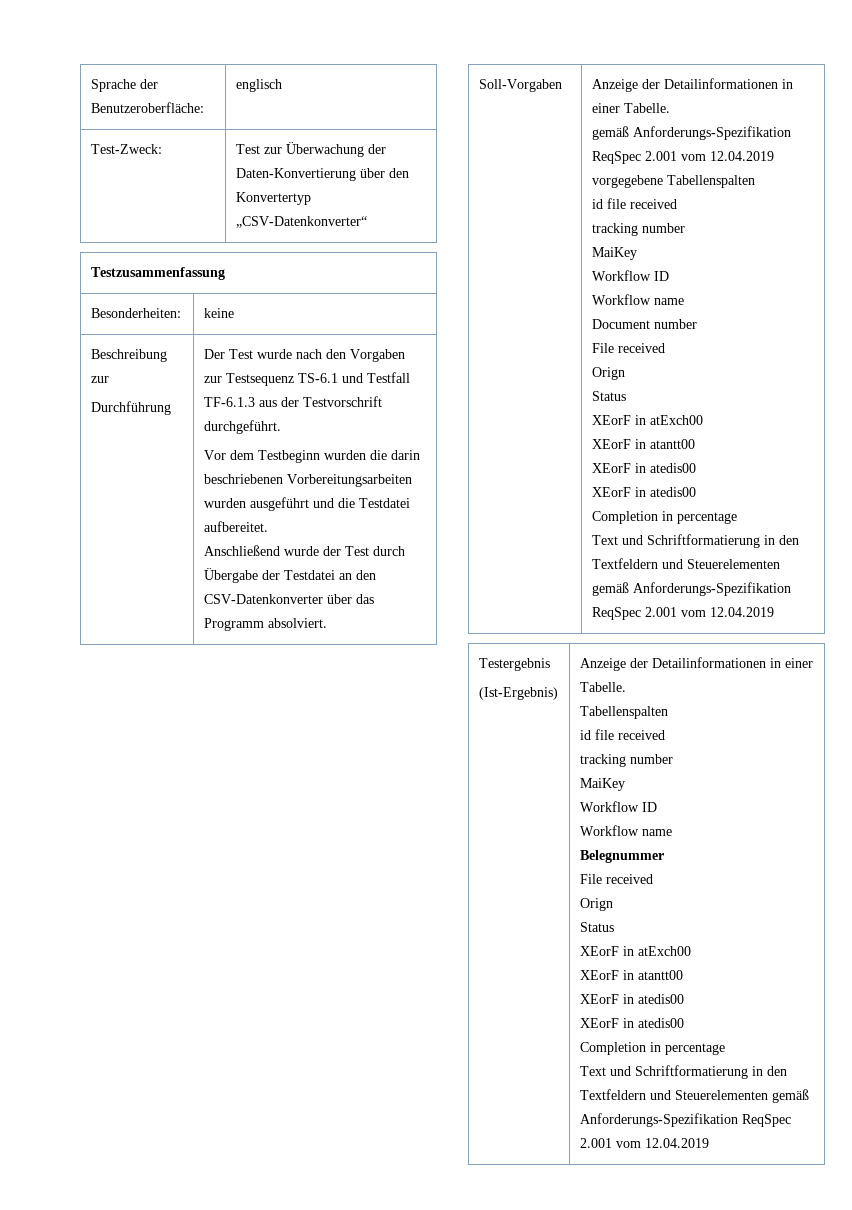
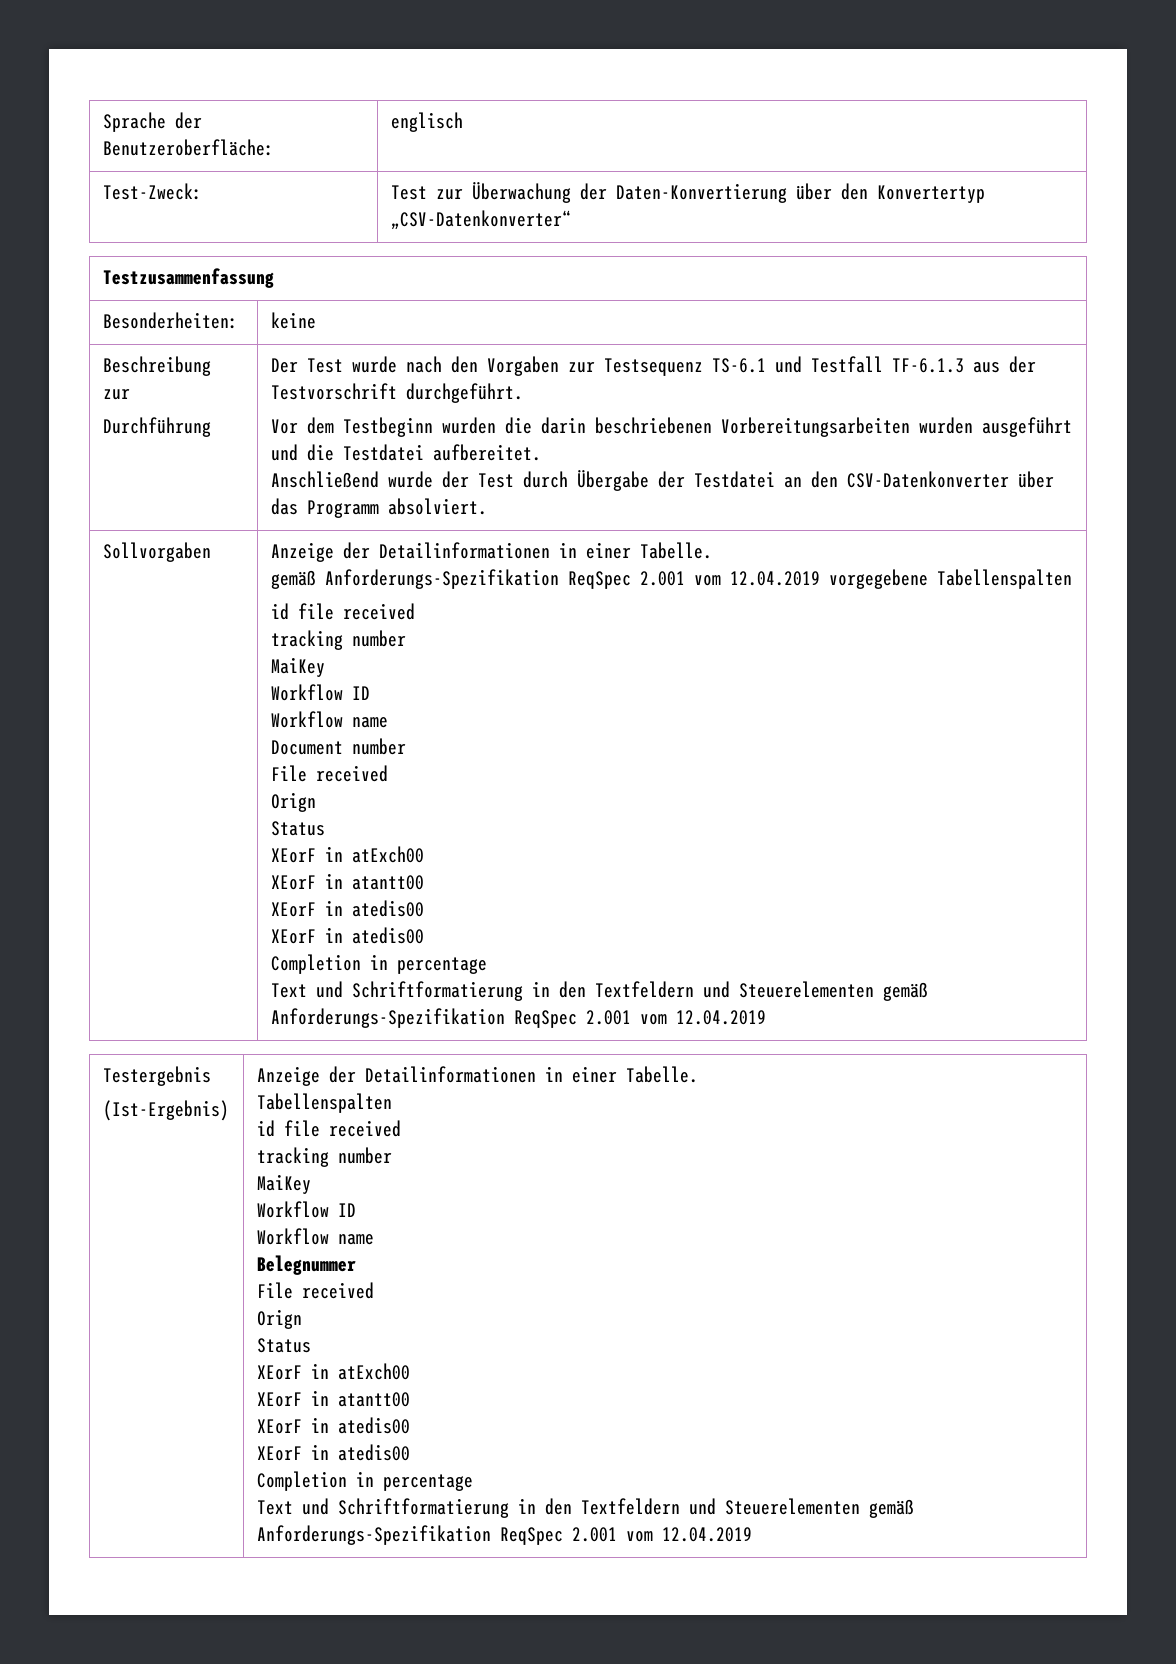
[478,79,562,92] Soll-Vorgaben -> [102,542,211,562] Sollvorgaben

